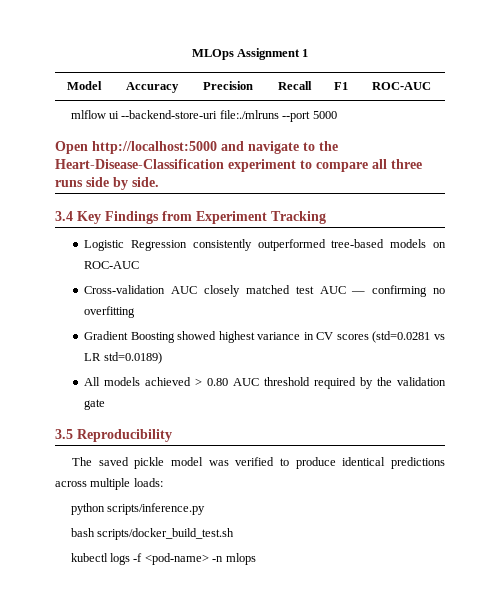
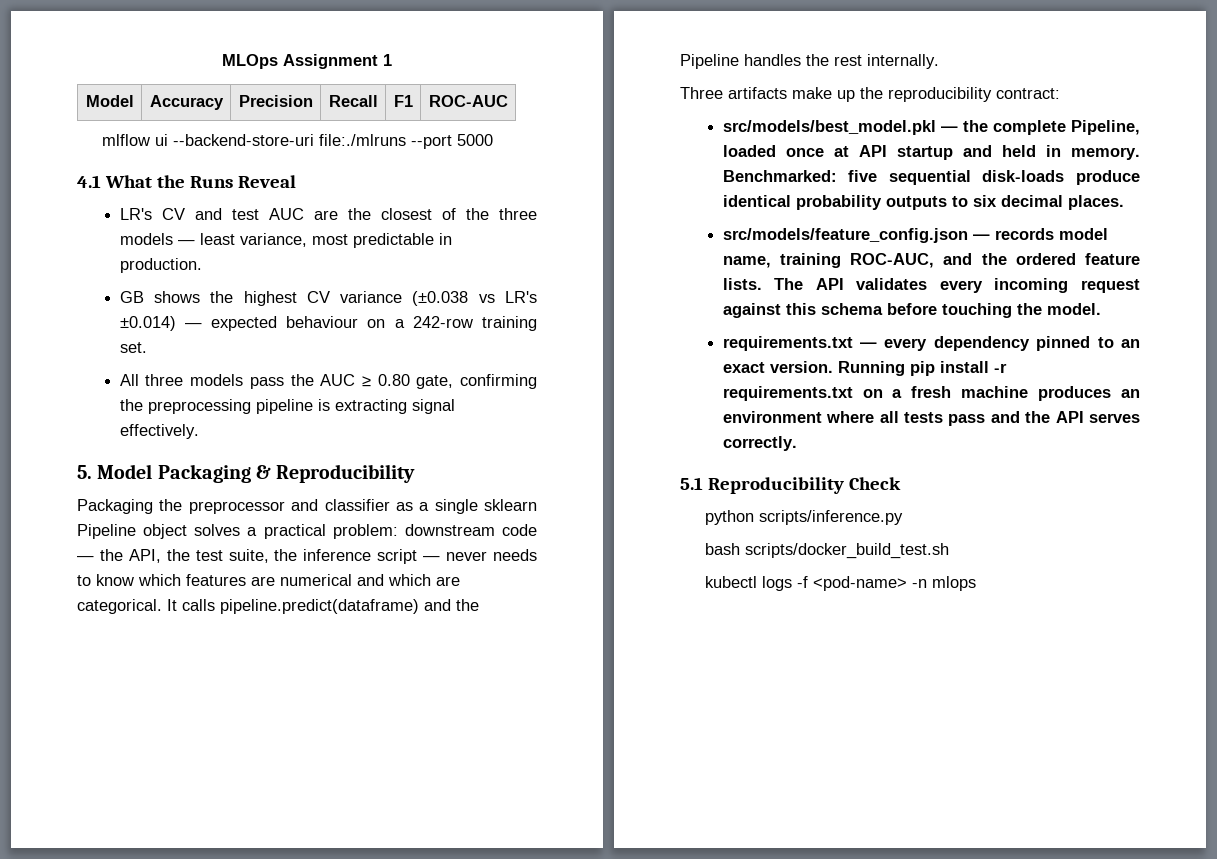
[55,141,338,154] [55,159,422,172] [55,177,159,190] [55,211,326,224] [84,239,446,251] [84,261,140,269] [84,285,445,297] [84,306,136,318] [84,331,445,343] [84,352,162,364] [84,377,446,389] [84,399,106,410] [55,429,172,442] [72,457,445,469] [55,478,163,490] Open http://localhost:5000 and navigate to the Heart-Disease-Classification experiment to compare all three runs side by side. // 3.4 Key Findings from Experiment Tracking // Logistic Regression consistently outperformed tree-based models on ROC-AUC // Cross-validation AUC closely matched test AUC — confirming no overfitting // Gradient Boosting showed highest variance in CV scores (std=0.0281 vs LR std=0.0189) // All models achieved > 0.80 AUC threshold required by the validation gate // 3.5 Reproducibility // The saved pickle model was verified to produce identical predictions across multiple loads: -> [77,175,296,188] [119,208,538,220] [119,233,452,248] [119,258,202,273] [119,291,537,306] [119,316,537,331] [119,342,147,353] [119,374,538,389] [119,399,455,414] [119,424,199,439] [77,464,416,483] [77,499,537,514] [77,524,537,539] [77,549,538,564] [77,574,460,586] [77,599,479,614] [680,54,939,69] [680,87,1060,102] [722,120,1140,135] [722,145,1140,160] [722,170,1140,185] [722,195,1124,210] [722,228,1108,243] [722,253,1140,268] [722,278,1140,293] [722,303,1101,318] [722,336,1140,351] [722,361,1007,376] [722,386,1140,401] [722,411,1140,426] [722,436,797,451] [680,477,901,494] 4.1 What the Runs Reveal // LR's CV and test AUC are the closest of the three models — least variance, most predictable in production. // GB shows the highest CV variance (±0.038 vs LR's ±0.014) — expected behaviour on a 242-row training set. // All three models pass the AUC ≥ 0.80 gate, confirming the preprocessing pipeline is extracting signal effectively. // 5. Model Packaging & Reproducibility // Packaging the preprocessor and classifier as a single sklearn Pipeline object solves a practical problem: downstream code — the API, the test suite, the inference script — never needs to know which features are numerical and which are categorical. It calls pipeline.predict(dataframe) and the Pipeline handles the rest internally. // Three artifacts make up the reproducibility contract: // src/models/best_model.pkl — the complete Pipeline, loaded once at API startup and held in memory. Benchmarked: five sequential disk-loads produce identical probability outputs to six decimal places. // src/models/feature_config.json — records model name, training ROC-AUC, and the ordered feature lists. The API validates every incoming request against this schema before touching the model. // requirements.txt — every dependency pinned to an exact version. Running pip install -r requirements.txt on a fresh machine produces an environment where all tests pass and the API serves correctly. // 5.1 Reproducibility Check

